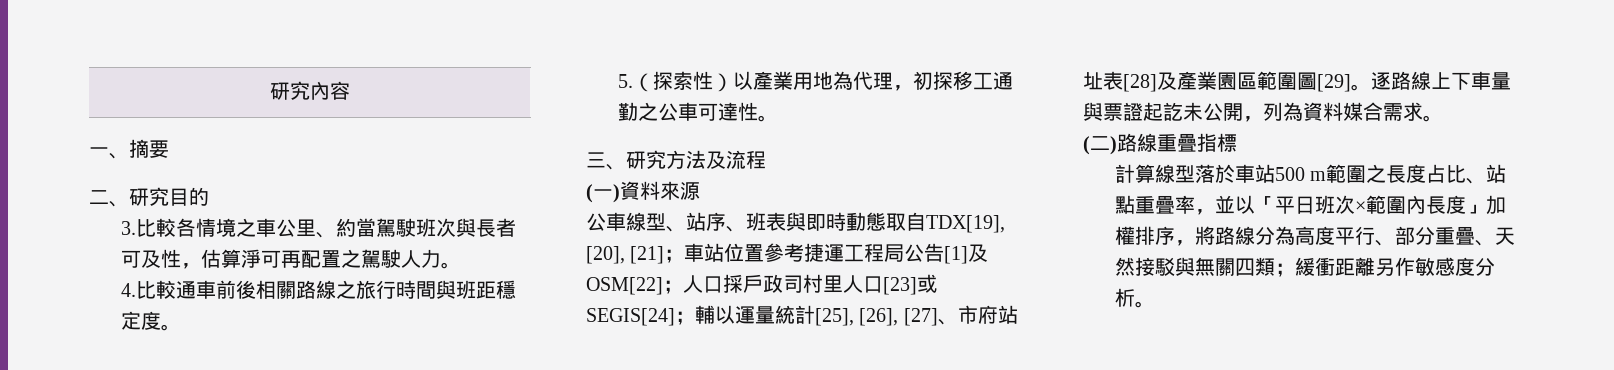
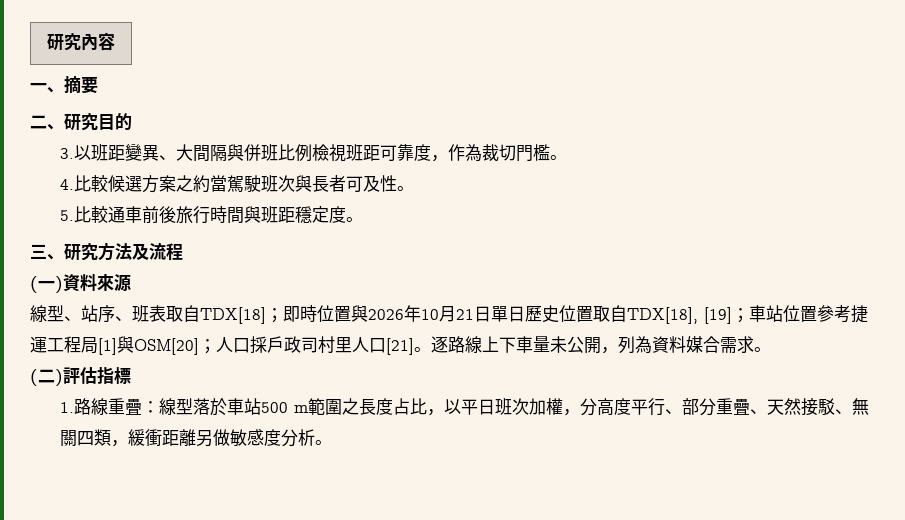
[135,218,336,238] 比較各情境之車公里、 -> [74,143,568,162] [60,175,194,193] 以班距變異、大間隔與併班比例檢視班距可靠度，作為裁切門檻。 // 4.比較候選方案之
[180,249,461,269] [120,283,136,297] ，估算淨可再配置之駕駛人力。 // 4. -> [397,186,415,191] [60,210,75,221] 。 // 5.
[255,280,356,299] 相關路線之 -> (177, 214) none
[617,71,1013,92] [617,102,778,122] // 5.（探索性）以產業用地為代理，初探移工通勤之公車可達性。 -> (364, 219) none
[586,212,626,231] 公車 -> (131, 283) none
[786,212,1005,233] [586,246,665,264] 與即時動態取自TDX[19], [20], [21] -> [166,305,732,324] 取自TDX[18]；即時位置與2026年10月21日單日歷史位置取自TDX[18], [19]
[904,243,989,264] [586,277,663,295] 公告[1]及OSM[22] -> [98,336,199,355] [1]與OSM[20]
[883,274,937,295] [586,305,1018,326] [1083,71,1351,92] [23]或SEGIS[24]；輔以運量統計[25], [26], [27]、市府站址表[28]及產業園區範圍圖[29] -> [386,338,414,355] [21]
[1083,102,1183,121] 與票證起訖 -> (550, 344) none
[1117,133,1237,152] [1114,164,1155,183] 路線重疊指標 // 計算 -> [63,367,131,384] [60,398,160,415] 評估指標 // 1.路線重疊：
[1466,164,1507,184] [1114,195,1506,215] [1114,226,1295,246] 、站點重疊率，並以「平日班次×範圍內長度」加權排序，將路線分為 -> [427,398,598,416] ，以平日班次加權，分
[1174,257,1195,276] 與 -> [835,409,853,414] 、
[1274,263,1295,277] ； -> [111,440,129,447] ，
[1394,257,1415,276] 作 -> [213,429,231,446] 做

